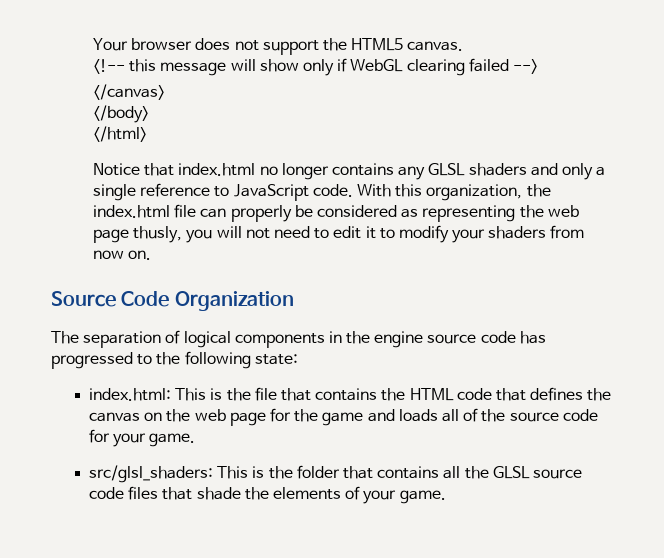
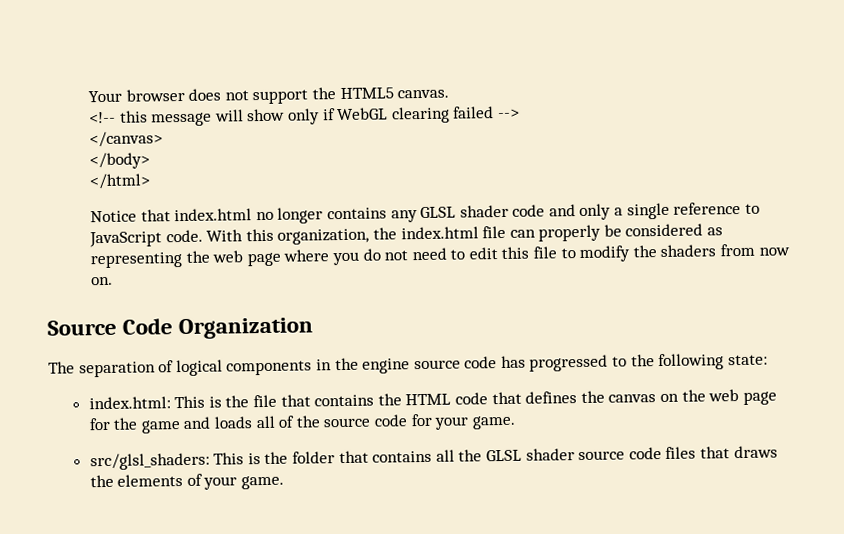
[468,163,527,176] shaders -> [459,204,546,218] shader code
[133,226,242,243] thusly, you will -> [283,248,381,266] where you do
[365,226,376,239] it -> [501,246,558,259] this file
[452,229,486,243] your -> [632,245,657,258] the
(530, 472) none -> [525,448,575,461] shader
[196,487,241,500] shade -> [733,445,778,459] draws

